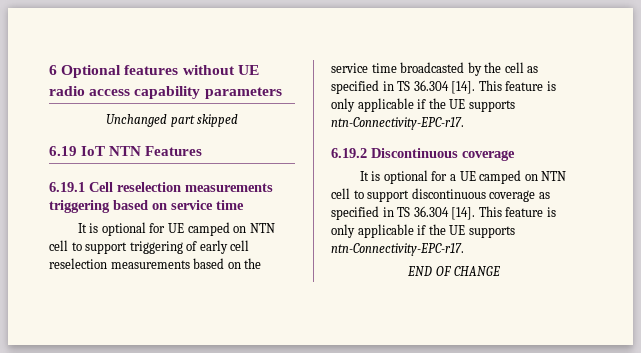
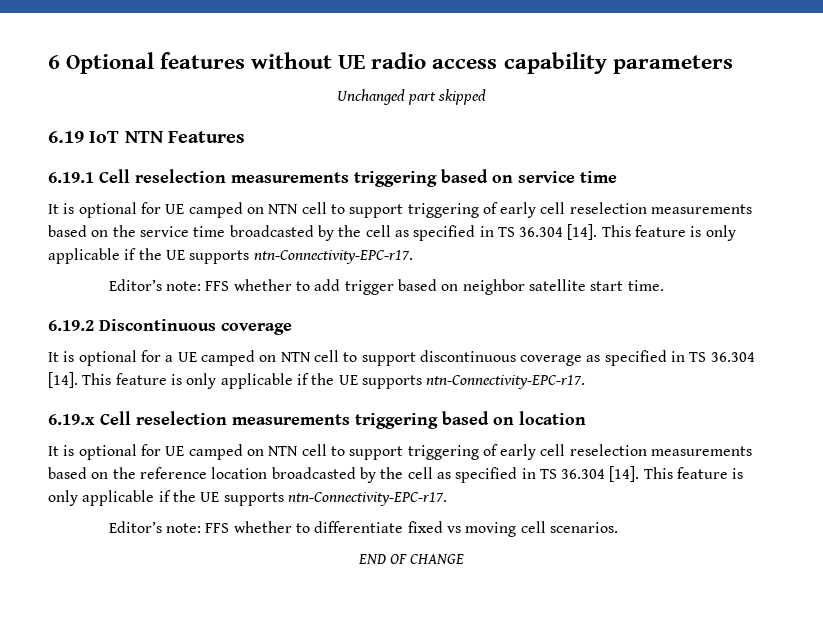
(464, 123) none -> [108,279,664,295] // Editor’s note: FFS whether to add trigger based on neighbor satellite start time.
(464, 249) none -> [48,411,586,429] [48,444,753,460] [48,466,744,483] [48,490,447,506] [108,521,619,537] // 6.19.x Cell reselection measurements triggering based on location // It is optional for UE camped on NTN cell to support triggering of early cell reselection measurements based on the reference location broadcasted by the cell as specified in TS 36.304 [14]. This feature is only applicable if the UE supports ntn-Connectivity-EPC-r17. // Editor’s note: FFS whether to differentiate fixed vs moving cell scenarios.

